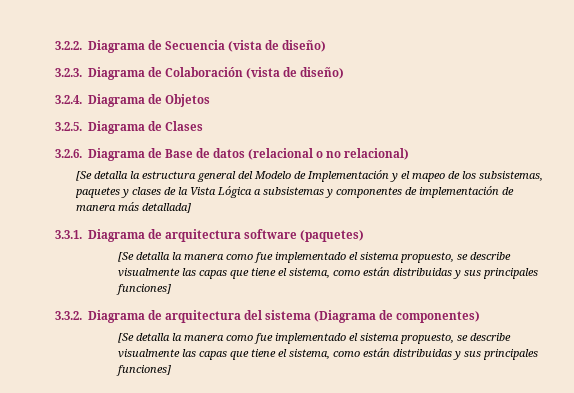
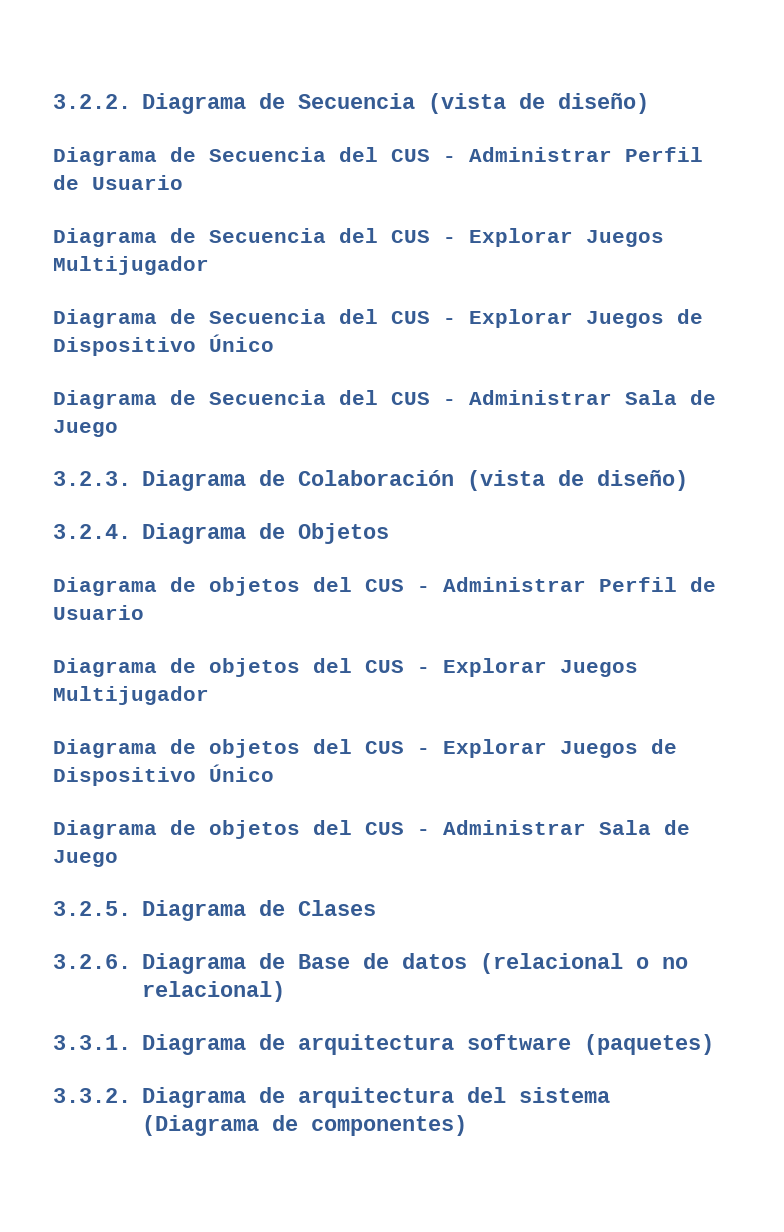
(327, 46) none -> [53,147,703,166] [53,175,183,190] [53,228,664,247] [53,256,209,275] [53,309,703,328] [53,334,274,356] [53,390,716,409] [53,420,118,437] // Diagrama de Secuencia del CUS - Administrar Perfil de Usuario // Diagrama de Secuencia del CUS - Explorar Juegos Multijugador // Diagrama de Secuencia del CUS - Explorar Juegos de Dispositivo Único // Diagrama de Secuencia del CUS - Administrar Sala de Juego
(210, 100) none -> [53,577,716,596] [53,605,144,620] [53,658,638,677] [53,686,209,705] [53,739,677,758] [53,764,274,786] [53,820,690,839] [53,850,118,867] // Diagrama de objetos del CUS - Administrar Perfil de Usuario // Diagrama de objetos del CUS - Explorar Juegos Multijugador // Diagrama de objetos del CUS - Explorar Juegos de Dispositivo Único // Diagrama de objetos del CUS - Administrar Sala de Juego
[76,170,544,182] [75,186,515,198] [76,202,192,213] // [Se detalla la estructura general del Modelo de Implementación y el mapeo de los subsistemas, paquetes y clases de la Vista Lógica a subsistemas y componentes de implementación de manera más detallada] -> (285, 991) none
[118,252,512,263] [118,267,539,279] [116,284,172,295] // [Se detalla la manera como fue implementado el sistema propuesto, se describe visualmente las capas que tiene el sistema, como están distribuidas y sus principales funciones] -> (714, 1044) none
[118,333,512,344] [118,348,539,360] [116,365,172,376] // [Se detalla la manera como fue implementado el sistema propuesto, se describe visualmente las capas que tiene el sistema, como están distribuidas y sus principales funciones] -> (467, 1125) none

